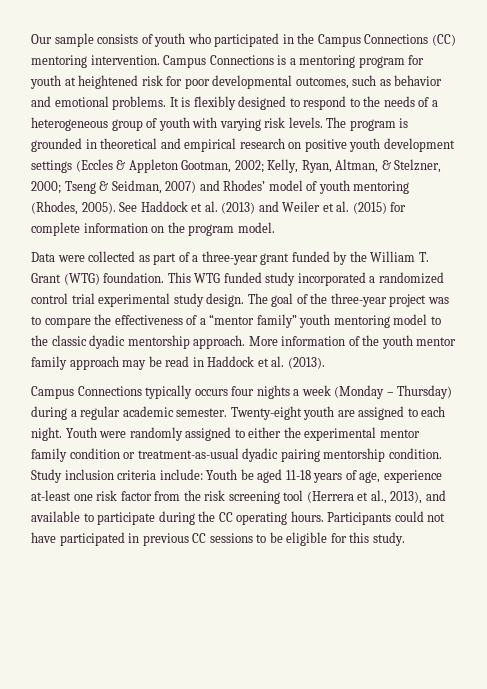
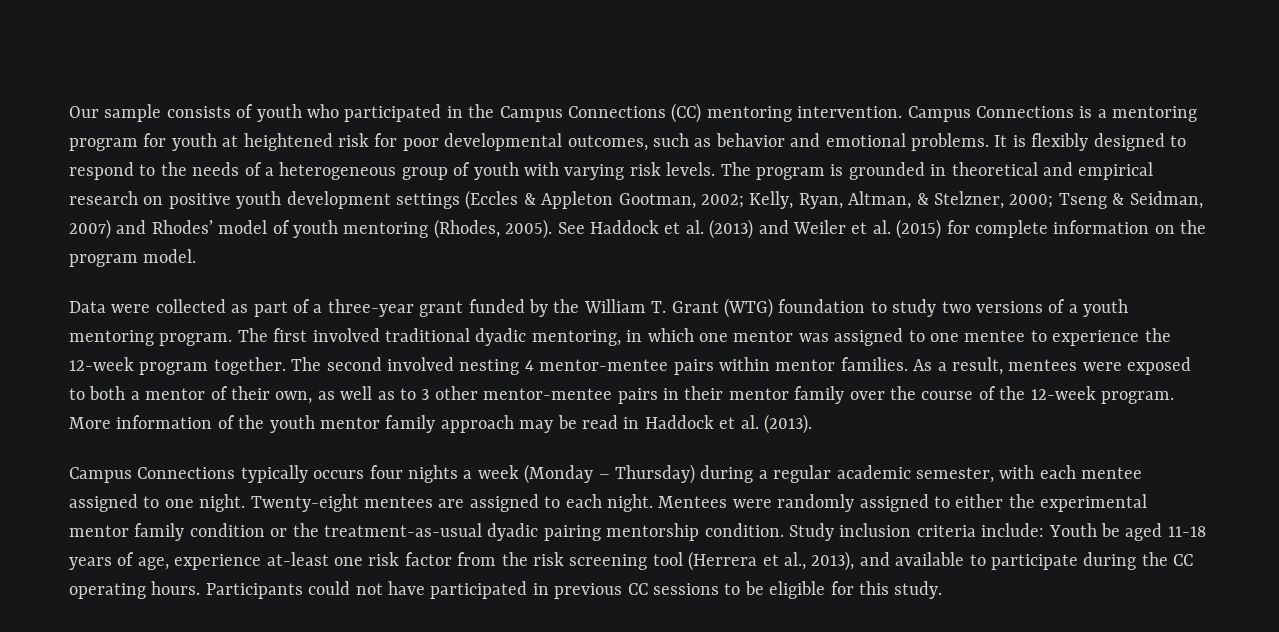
[103,272,444,286] [31,293,449,307] [31,314,441,328] [31,335,246,349] foundation. This WTG funded study incorporated a randomized control trial experimental study design. The goal of the three-year project was to compare the effectiveness of a “mentor family” youth mentoring model to the classic dyadic mentorship approach. -> [778,299,1129,317] [69,328,1171,346] [69,357,1192,375] [69,386,1174,404] foundation to study two versions of a youth mentoring program. The first involved traditional dyadic mentoring, in which one mentor was assigned to one mentee to experience the 12-week program together. The second involved nesting 4 mentor-mentee pairs within mentor families. As a result, mentees were exposed to both a mentor of their own, as well as to 3 other mentor-mentee pairs in their mentor family over the course of the 12-week program.
[176,406,335,420] semester. Twenty-eight youth -> [915,465,1143,483] [69,494,433,512] semester, with each mentee assigned to one night. Twenty-eight mentees
[65,427,97,438] Youth -> [658,496,728,508] Mentees
(136, 455) none -> [292,523,319,537] the

